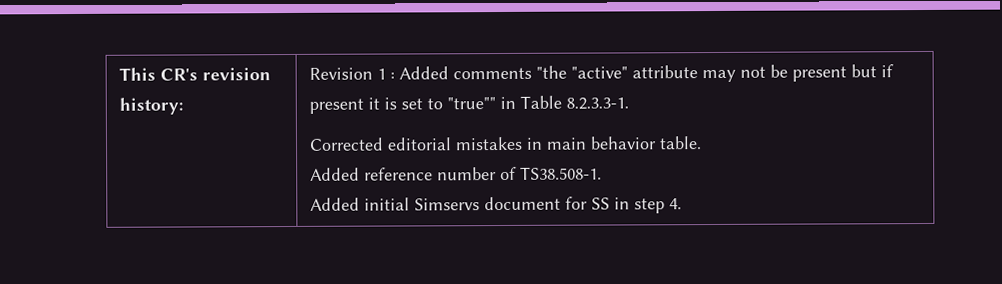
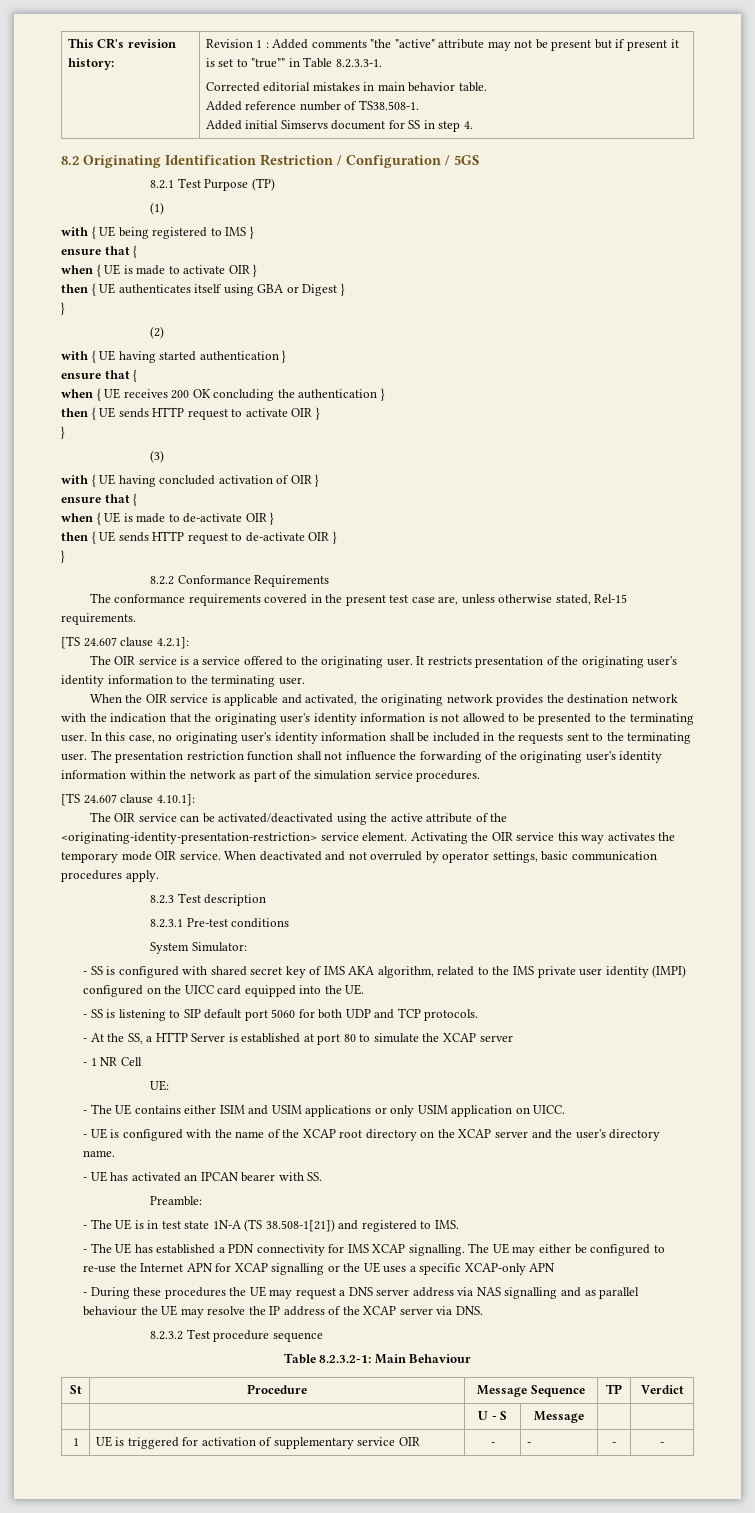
(682, 204) none -> [61,154,479,168] [150,178,275,191] [150,202,165,215] [61,226,254,239] [61,245,138,258] [61,264,258,277] [61,283,345,296] [61,302,65,315] [150,326,165,339] [61,350,287,363] [61,369,138,382] [61,388,385,401] [61,407,320,420] [61,426,65,439] [150,450,165,463] [61,474,320,487] [61,493,138,506] [61,512,275,525] [61,531,337,544] [61,550,65,563] [150,575,330,587] [89,593,628,606] [61,613,136,625] [61,636,189,649] [89,655,678,668] [61,675,305,687] [89,694,678,706] [61,713,694,725] [61,732,692,744] [61,750,663,763] [61,770,481,782] [61,793,195,806] [89,812,508,825] [61,832,676,844] [61,851,657,863] [61,870,159,882] [150,893,267,906] [150,918,290,928] [150,942,247,954] [83,965,687,978] [83,984,365,997] [83,1008,479,1021] [83,1032,513,1045] [83,1057,142,1066] [150,1080,170,1091] [83,1104,566,1117] [83,1128,661,1141] [83,1150,116,1157] [83,1171,323,1182] [150,1196,203,1206] [83,1219,459,1232] [83,1243,665,1256] [83,1262,556,1275] [83,1286,640,1299] [83,1305,483,1318] [150,1329,323,1342] [283,1353,472,1364] [69,1385,82,1394] [247,1384,307,1394] [477,1385,585,1397] [606,1384,622,1394] [640,1385,684,1394] [477,1411,508,1420] [534,1411,584,1423] [72,1438,79,1446] [95,1436,420,1449] [490,1442,495,1446] [526,1442,531,1446] [612,1442,616,1446] [660,1442,664,1446] // 8.2 Originating Identification Restriction / Configuration / 5GS // 8.2.1 Test Purpose (TP) // (1) // with { UE being registered to IMS } // ensure that { // when { UE is made to activate OIR } // then { UE authenticates itself using GBA or Digest } // } // (2) // with { UE having started authentication } // ensure that { // when { UE receives 200 OK concluding the authentication } // then { UE sends HTTP request to activate OIR } // } // (3) // with { UE having concluded activation of OIR } // ensure that { // when { UE is made to de-activate OIR } // then { UE sends HTTP request to de-activate OIR } // } // 8.2.2 Conformance Requirements // The conformance requirements covered in the present test case are, unless otherwise stated, Rel-15 requirements. // [TS 24.607 clause 4.2.1]: // The OIR service is a service offered to the originating user. It restricts presentation of the originating user's identity information to the terminating user. // When the OIR service is applicable and activated, the originating network provides the destination network with the indication that the originating user's identity information is not allowed to be presented to the terminating user. In this case, no originating user's identity information shall be included in the requests sent to the terminating user. The presentation restriction function shall not influence the forwarding of the originating user's identity information within the network as part of the simulation service procedures. // [TS 24.607 clause 4.10.1]: // The OIR service can be activated/deactivated using the active attribute of the <originating-identity-presentation-restriction> service element. Activating the OIR service this way activates the temporary mode OIR service. When deactivated and not overruled by operator settings, basic communication procedures apply. // 8.2.3 Test description // 8.2.3.1 Pre-test conditions // System Simulator: // - SS is configured with shared secret key of IMS AKA algorithm, related to the IMS private user identity (IMPI) configured on the UICC card equipped into the UE. // - SS is listening to SIP default port 5060 for both UDP and TCP protocols. // - At the SS, a HTTP Server is established at port 80 to simulate the XCAP server // - 1 NR Cell // UE: // - The UE contains either ISIM and USIM applications or only USIM application on UICC. // - UE is configured with the name of the XCAP root directory on the XCAP server and the user's directory name. // - UE has activated an IPCAN bearer with SS. // Preamble: // - The UE is in test state 1N-A (TS 38.508-1[21]) and registered to IMS. // - The UE has established a PDN connectivity for IMS XCAP signalling. The UE may either be configured to re-use the Internet APN for XCAP signalling or the UE uses a specific XCAP-only APN // - During these procedures the UE may request a DNS server address via NAS signalling and as parallel behaviour the UE may resolve the IP address of the XCAP server via DNS. // 8.2.3.2 Test procedure sequence // Table 8.2.3.2-1: Main Behaviour // St | Procedure | Message Sequence | TP | Verdict // | | U - S | Message | | // 1 | UE is triggered for activation of supplementary service OIR | - | - | - | -

